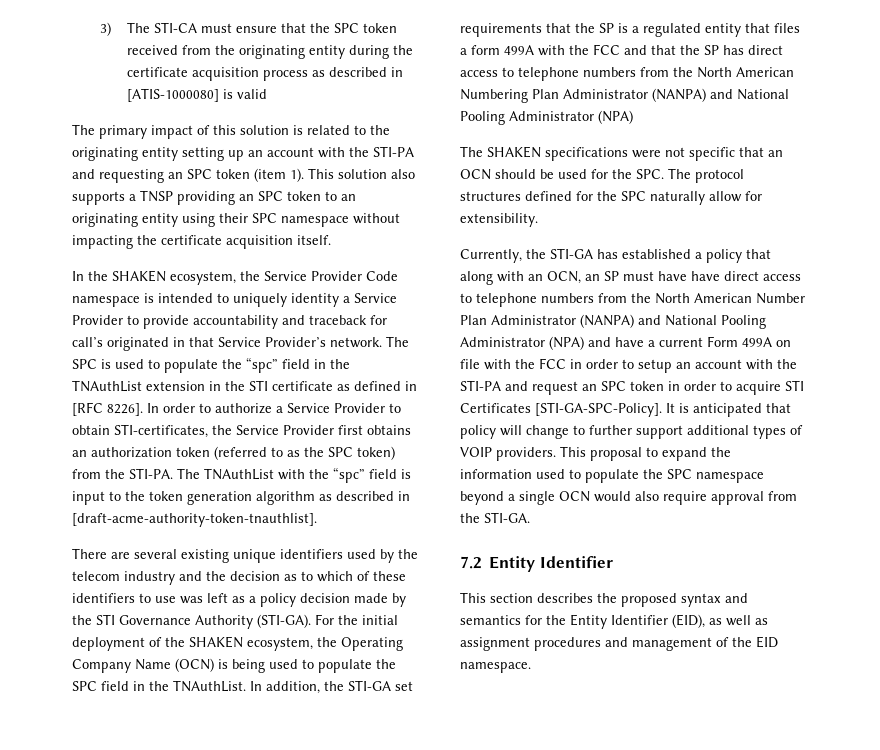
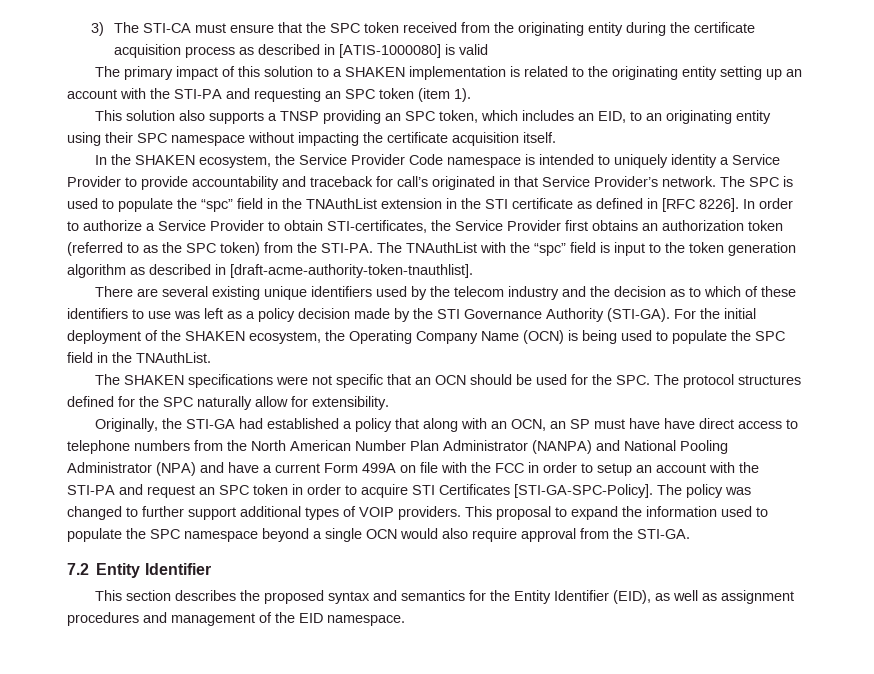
(289, 130) none -> [317,66,507,80] to a SHAKEN implementation
(304, 175) none -> (471, 95) //
[287,191,321,201] token -> [439,110,627,123] token, which includes an EID,
[250,680,413,694] [460,23,800,37] [460,44,783,56] [460,67,794,81] [460,88,789,103] [460,110,633,125] In addition, the STI-GA set requirements that the SP is a regulated entity that files a form 499A with the FCC and that the SP has direct access to telephone numbers from the North American Numbering Plan Administrator (NANPA) and National Pooling Administrator (NPA) -> (211, 357) none
[460,248,618,263] Currently, the STI-GA has -> [95,418,264,432] Originally, the STI-GA had
[666,403,791,417] [460,425,569,439] It is anticipated that policy will change -> [657,484,751,498] [67,506,122,520] The policy was changed

